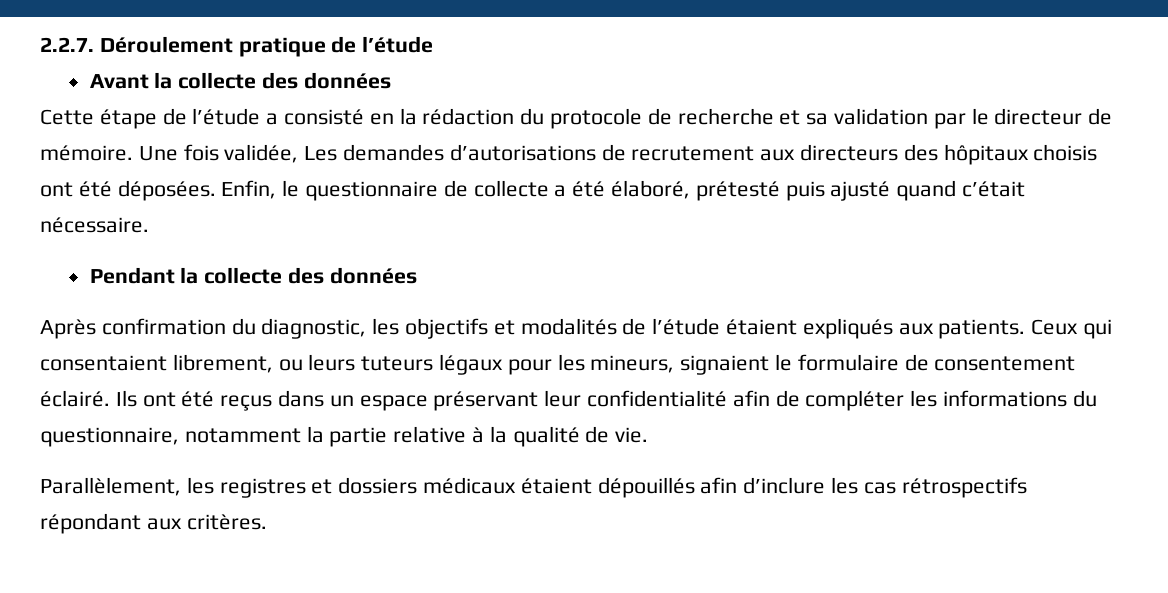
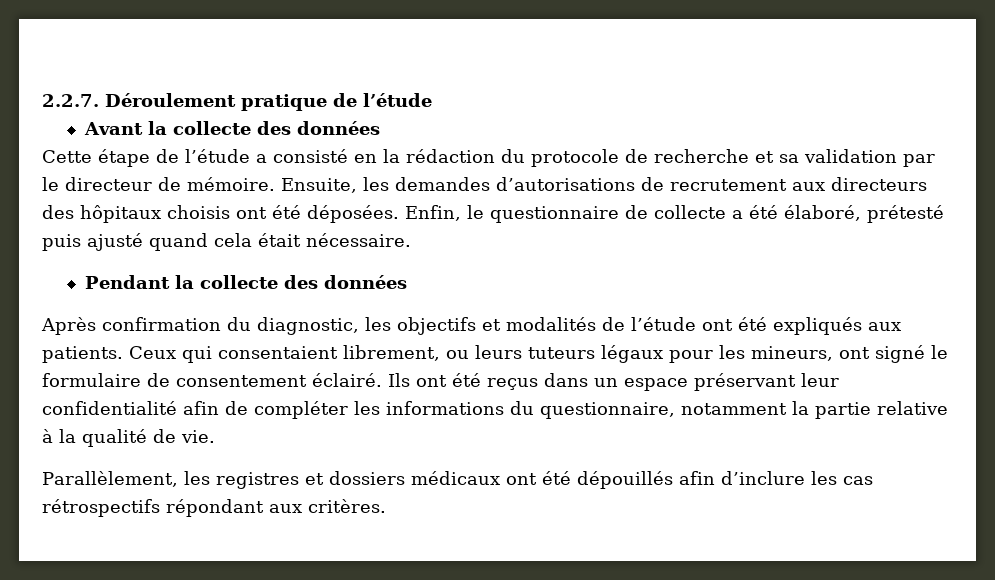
[138,144,338,163] Une fois validée, Les -> [281,177,389,193] Ensuite, les
[962,181,1026,197] c’était -> [214,233,301,247] cela était
[726,319,798,335] étaient -> [702,317,767,331] ont été
[680,355,770,375] signaient -> [839,345,925,363] ont signé
[520,478,592,494] étaient -> [505,471,571,485] ont été

